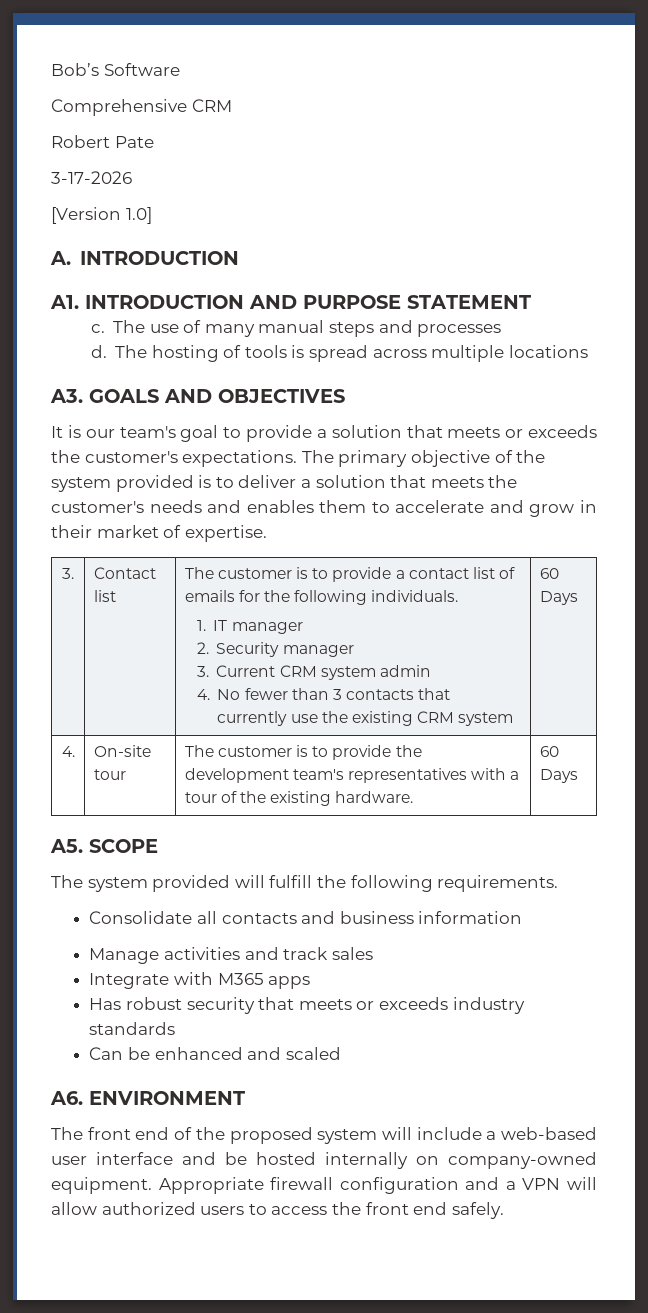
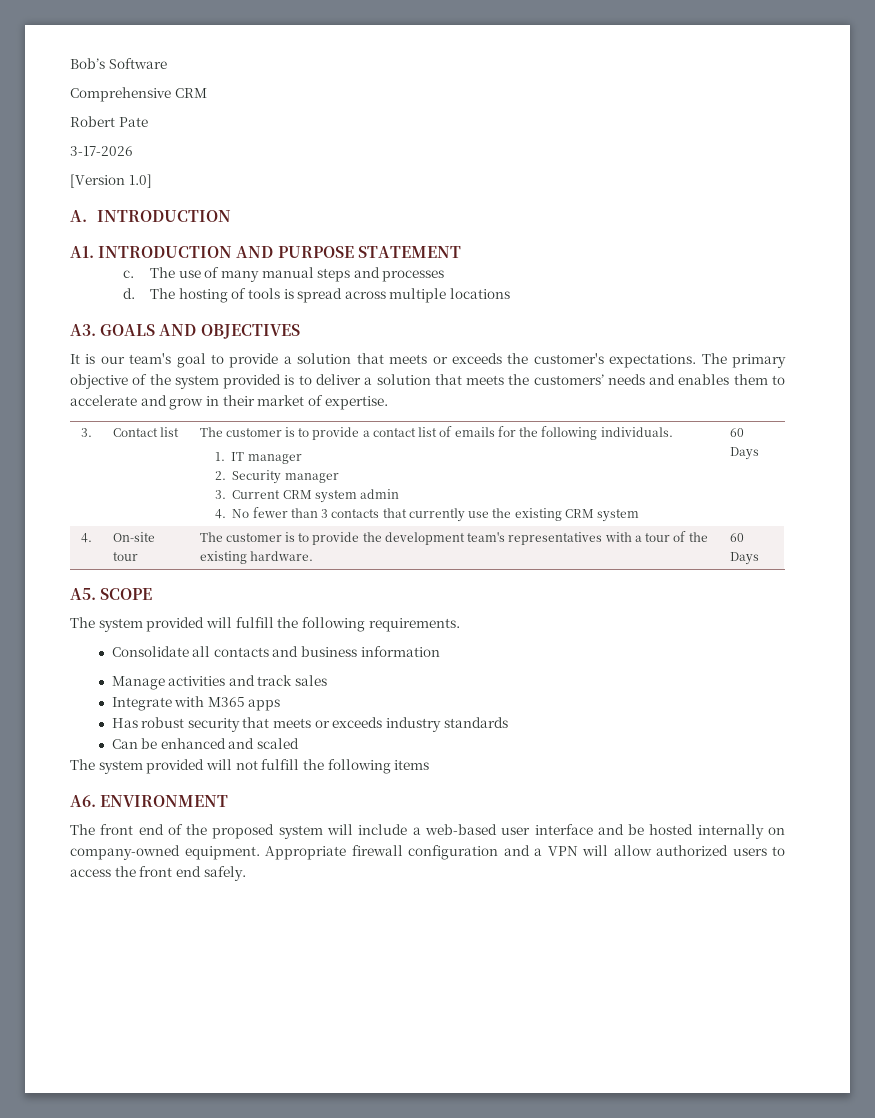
[51,501,144,513] customer's -> [533,374,604,385] customers’
(341, 1053) none -> [70,759,430,774] // The system provided will not fulfill the following items

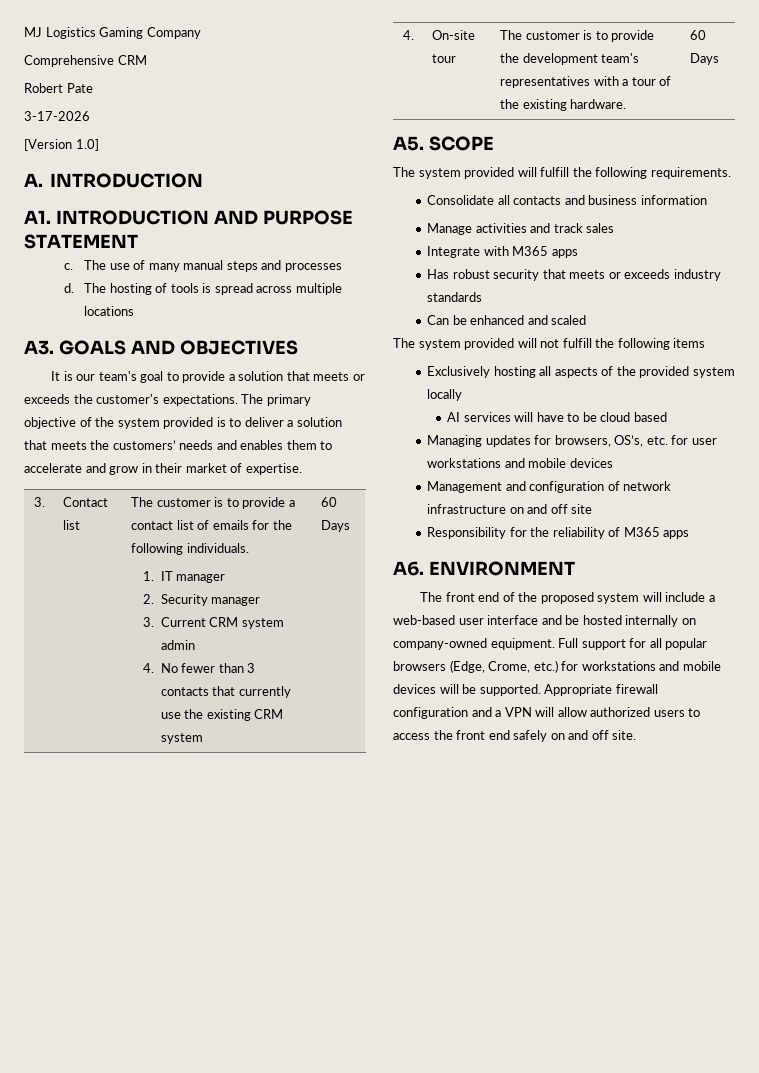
[70,58,167,69] Bob’s Software -> [24,27,201,39] MJ Logistics Gaming Company
(430, 765) none -> [427,366,735,378] [427,389,463,401] [447,412,667,422] [427,435,717,447] [427,458,613,468] [427,481,672,493] [427,504,593,514] [427,527,690,539] // Exclusively hosting all aspects of the provided system locally // AI services will have to be cloud based // Managing updates for browsers, OS’s, etc. for user workstations and mobile devices // Management and configuration of network infrastructure on and off site // Responsibility for the reliability of M365 apps
(260, 853) none -> [558,638,708,650] [393,660,721,673] [393,684,541,696] Full support for all popular browsers (Edge, Crome, etc.) for workstations and mobile devices will be supported.
[203,866,246,881] safely. -> [513,730,637,742] safely on and off site.

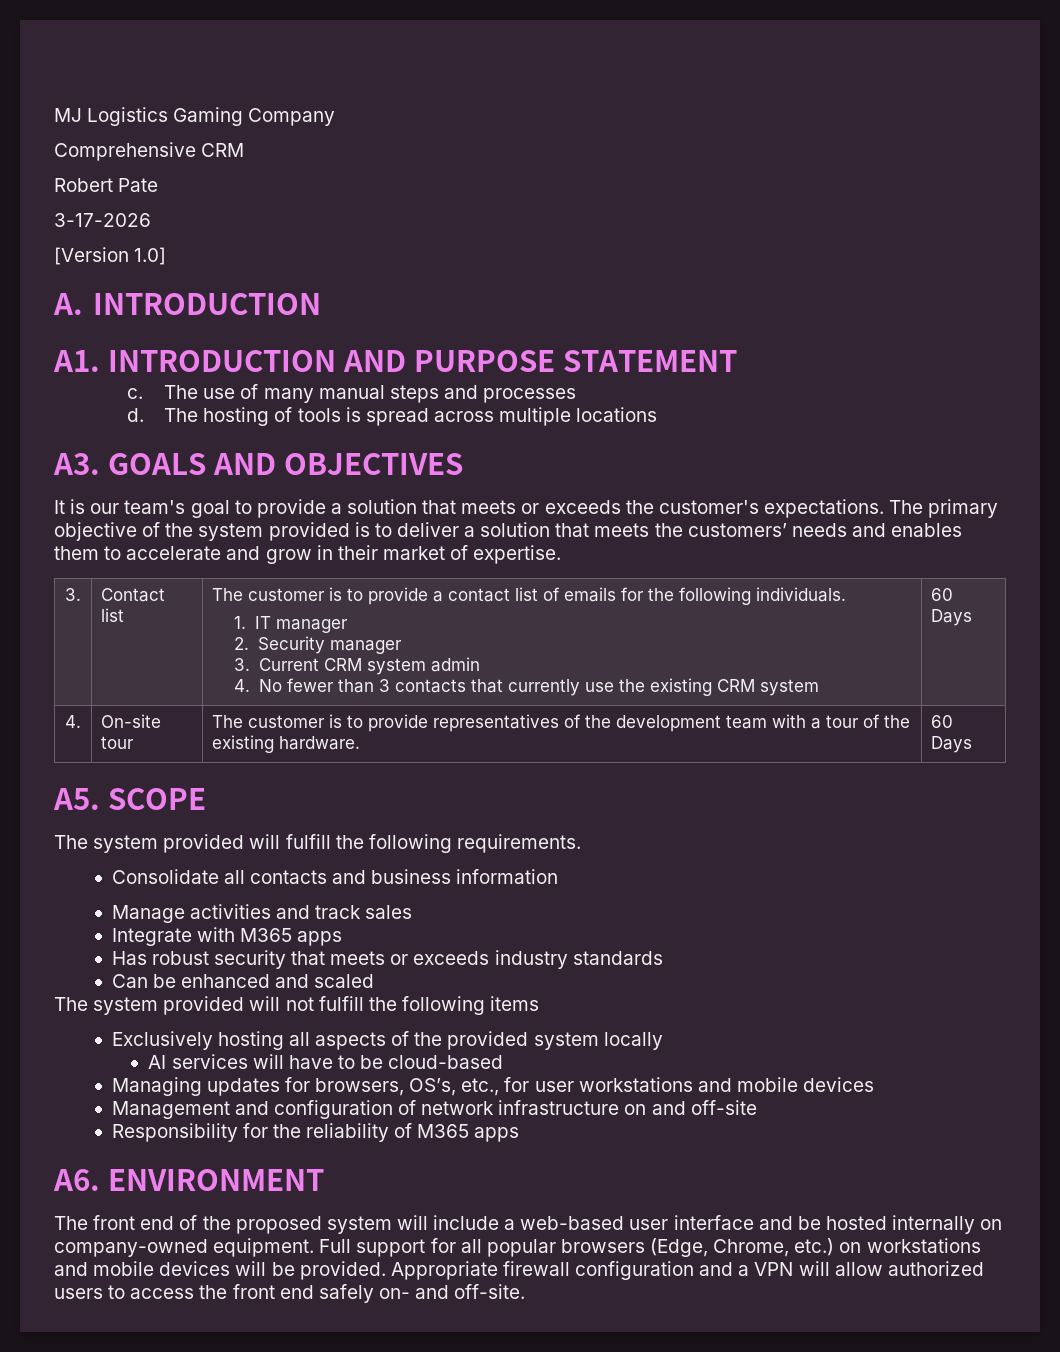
[500,53,640,65] [500,76,591,88] the development team's representatives -> [433,714,768,732] representatives of the development team
[600,412,667,422] cloud based -> [388,1055,504,1069] cloud-based
[646,436,668,445] etc. -> [461,1078,500,1096] etc.,
[550,504,593,514] off site -> [690,1100,757,1115] off-site
[488,660,579,673] Crome, etc.) for -> [713,1238,862,1257] Chrome, etc.) on
[479,684,541,696] supported. -> [299,1261,386,1280] provided.
[550,730,637,740] on and off site. -> [378,1284,526,1299] on- and off-site.

